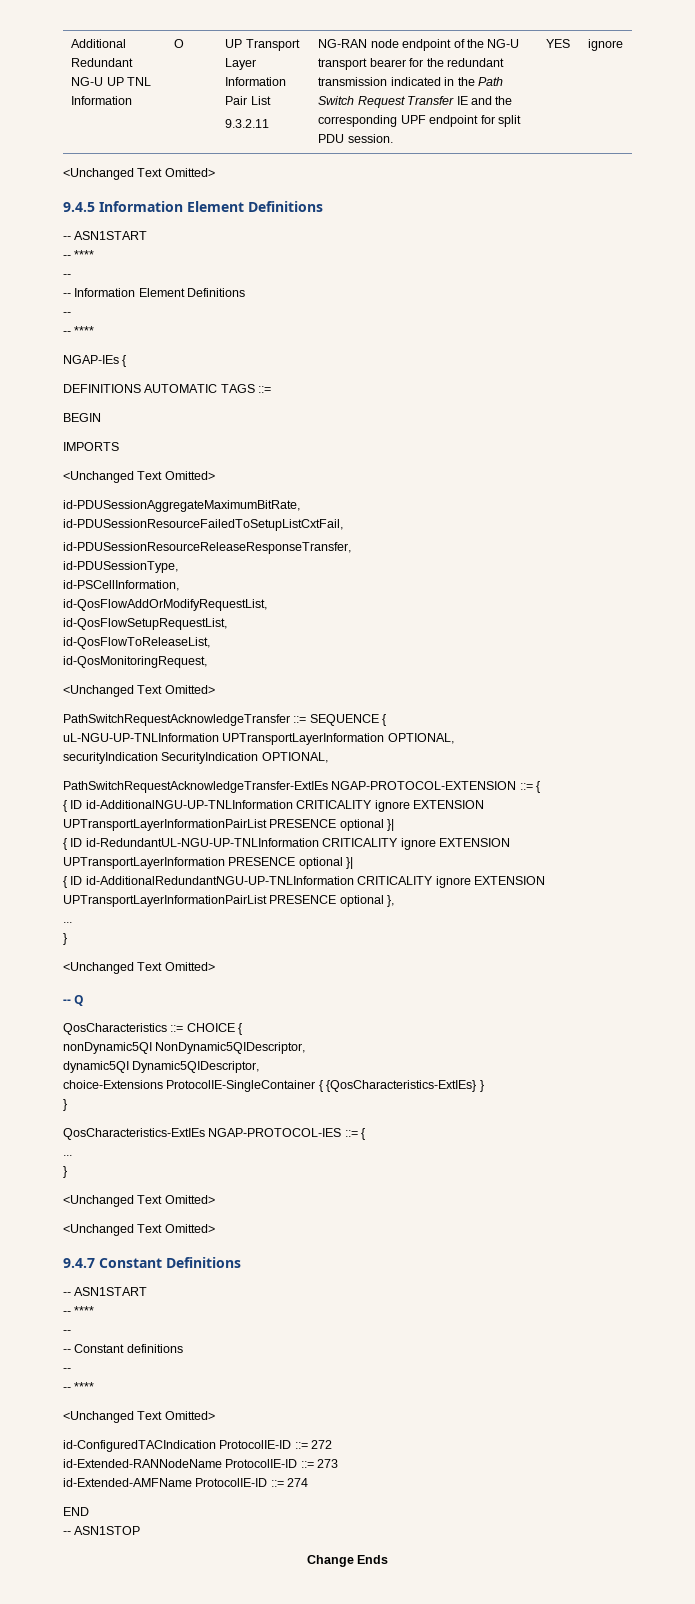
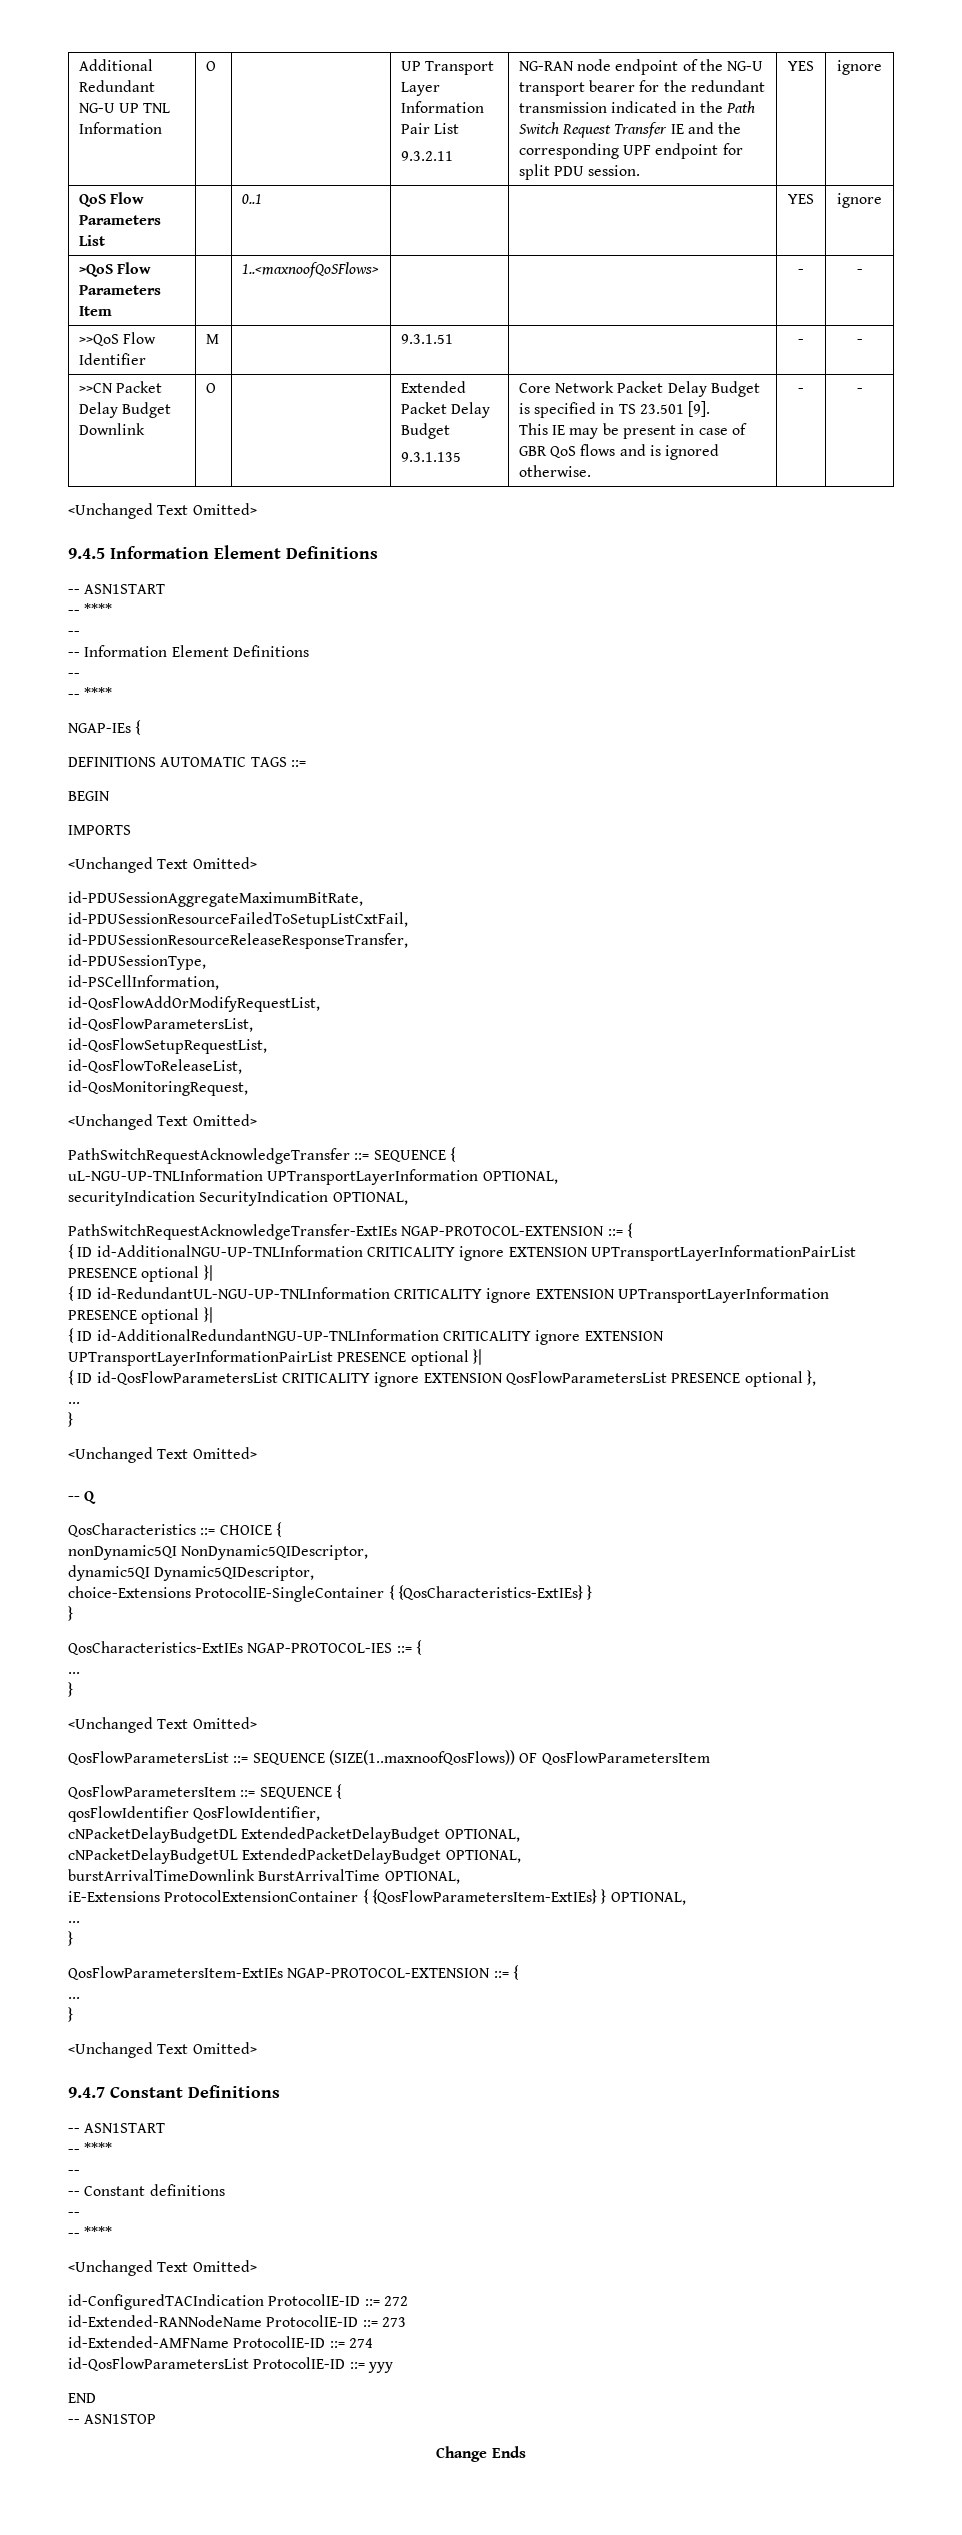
(623, 45) none -> [78,192,145,207] [78,215,161,225] [78,235,105,246] [241,194,262,204] [788,194,814,204] [837,193,882,208] [78,262,152,277] [78,285,161,295] [78,306,112,316] [241,262,379,278] [798,269,804,274] [856,269,863,274] [78,332,157,346] [78,353,146,365] [205,334,219,344] [400,334,453,344] [798,339,804,344] [856,339,863,344] [78,381,163,393] [78,402,172,418] [78,423,145,435] [205,383,216,393] [400,381,466,393] [400,402,491,418] [400,423,450,439] [400,452,461,462] [518,381,761,397] [518,401,711,418] [518,423,748,439] [518,444,720,460] [518,465,591,477] [798,388,804,393] [856,388,863,393] // QoS Flow Parameters List | | 0..1 | | | YES | ignore // >QoS Flow Parameters Item | | 1..<maxnoofQoSFlows> | | | - | - // >>QoS Flow Identifier | M | | 9.3.1.51 | | - | - // >>CN Packet Delay Budget Downlink | O | | Extended Packet Delay Budget // 9.3.1.135 | Core Network Packet Delay Budget is specified in TS 23.501 [9]. // This IE may be present in case of GBR QoS flows and is ignored otherwise. | - | -
(267, 605) none -> [68,1017,253,1032] // id-QosFlowParametersList,
(384, 901) none -> [472,1349,482,1365] [68,1370,803,1387] }| // { ID id-QosFlowParametersList CRITICALITY ignore EXTENSION QosFlowParametersList PRESENCE optional
(215, 1199) none -> [68,1750,710,1765] [68,1784,342,1799] [68,1806,321,1822] [68,1827,520,1843] [68,1848,521,1864] [68,1869,460,1884] [68,1889,686,1905] [68,1921,80,1923] [68,1931,73,1946] [68,1965,519,1980] [68,1997,80,1999] [68,2007,73,2022] // QosFlowParametersList ::= SEQUENCE (SIZE(1..maxnoofQosFlows)) OF QosFlowParametersItem // QosFlowParametersItem ::= SEQUENCE { // qosFlowIdentifier QosFlowIdentifier, // cNPacketDelayBudgetDL ExtendedPacketDelayBudget OPTIONAL, // cNPacketDelayBudgetUL ExtendedPacketDelayBudget OPTIONAL, // burstArrivalTimeDownlink BurstArrivalTime OPTIONAL, // iE-Extensions ProtocolExtensionContainer { {QosFlowParametersItem-ExtIEs} } OPTIONAL, // ... // } // QosFlowParametersItem-ExtIEs NGAP-PROTOCOL-EXTENSION ::= { // ... // }
(309, 1482) none -> [68,2357,393,2373] // id-QosFlowParametersList ProtocolIE-ID ::= yyy

